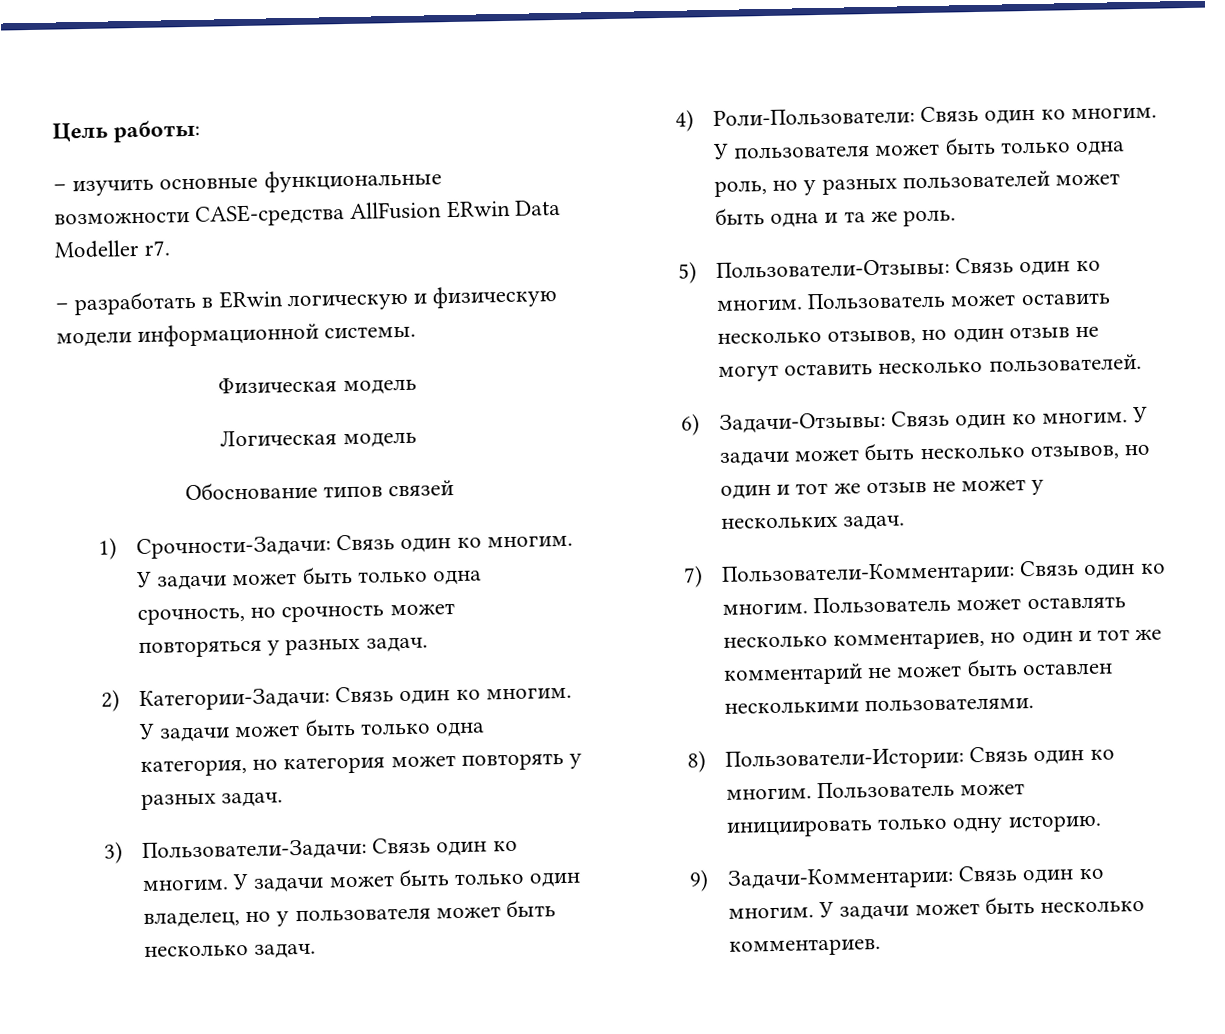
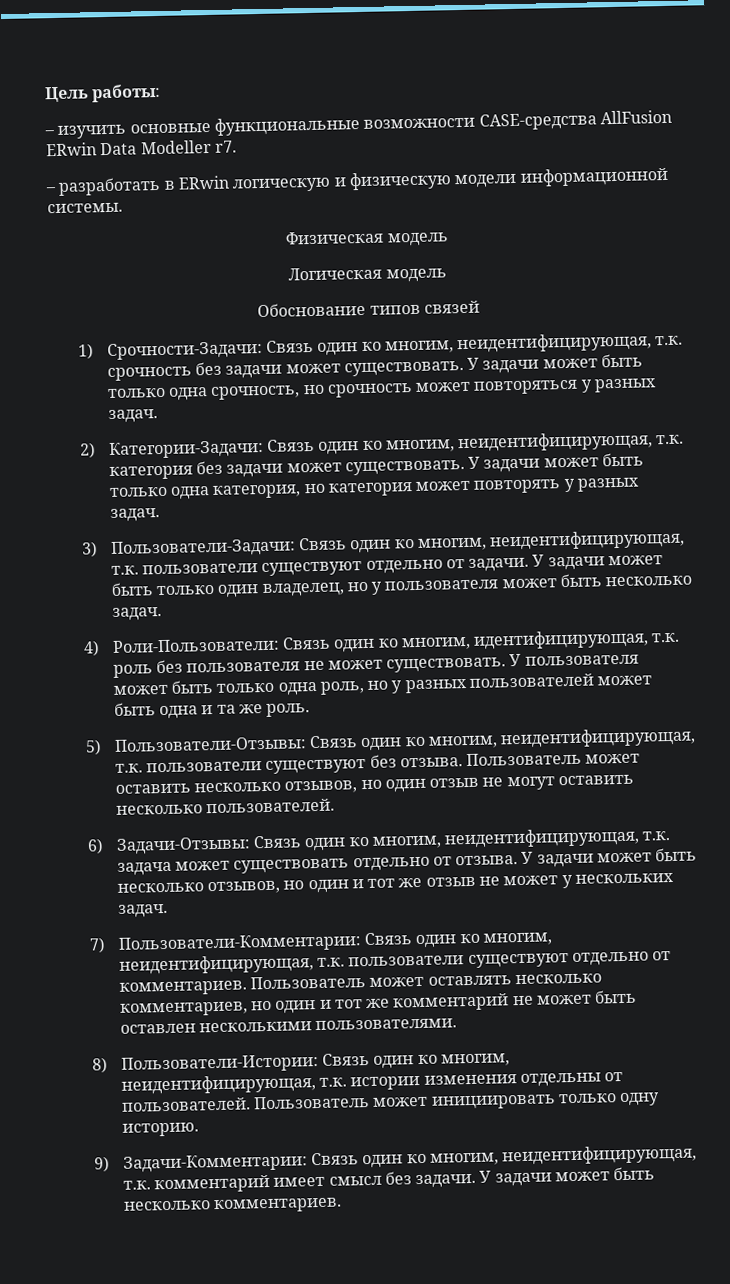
[486,534,573,548] многим. -> [384,332,684,354] [106,361,464,382] многим, неидентифицирующая, т.к. срочность без задачи может существовать.
[485,686,572,700] многим. -> [385,431,685,453] [108,460,465,481] многим, неидентифицирующая, т.к. категория без задачи может существовать.
[141,878,229,892] многим. -> [416,529,686,551] [110,557,530,577] многим, неидентифицирующая, т.к. пользователи существуют отдельно от задачи.
[1070,106,1157,120] многим. -> [400,629,681,651] [112,657,507,678] многим, идентифицирующая, т.к. роль без пользователя не может существовать.
[715,298,803,311] многим. -> [427,727,697,749] [114,754,463,774] многим, неидентифицирующая, т.к. пользователи существуют без отзыва.
[1041,411,1128,424] многим. -> [371,827,671,849] [116,855,519,876] многим, неидентифицирующая, т.к. задача может существовать отдельно от отзыва.
[721,602,808,615] многим. -> [482,932,552,946] [118,951,672,975] [118,980,247,996] многим, неидентифицирующая, т.к. пользователи существуют отдельно от комментариев.
[725,787,812,800] многим. -> [440,1053,510,1067] [120,1071,624,1095] [120,1097,251,1112] многим, неидентифицирующая, т.к. истории изменения отдельны от пользователей.
[727,906,814,919] многим. -> [429,1144,698,1166] [122,1171,477,1194] многим, неидентифицирующая, т.к. комментарий имеет смысл без задачи.

